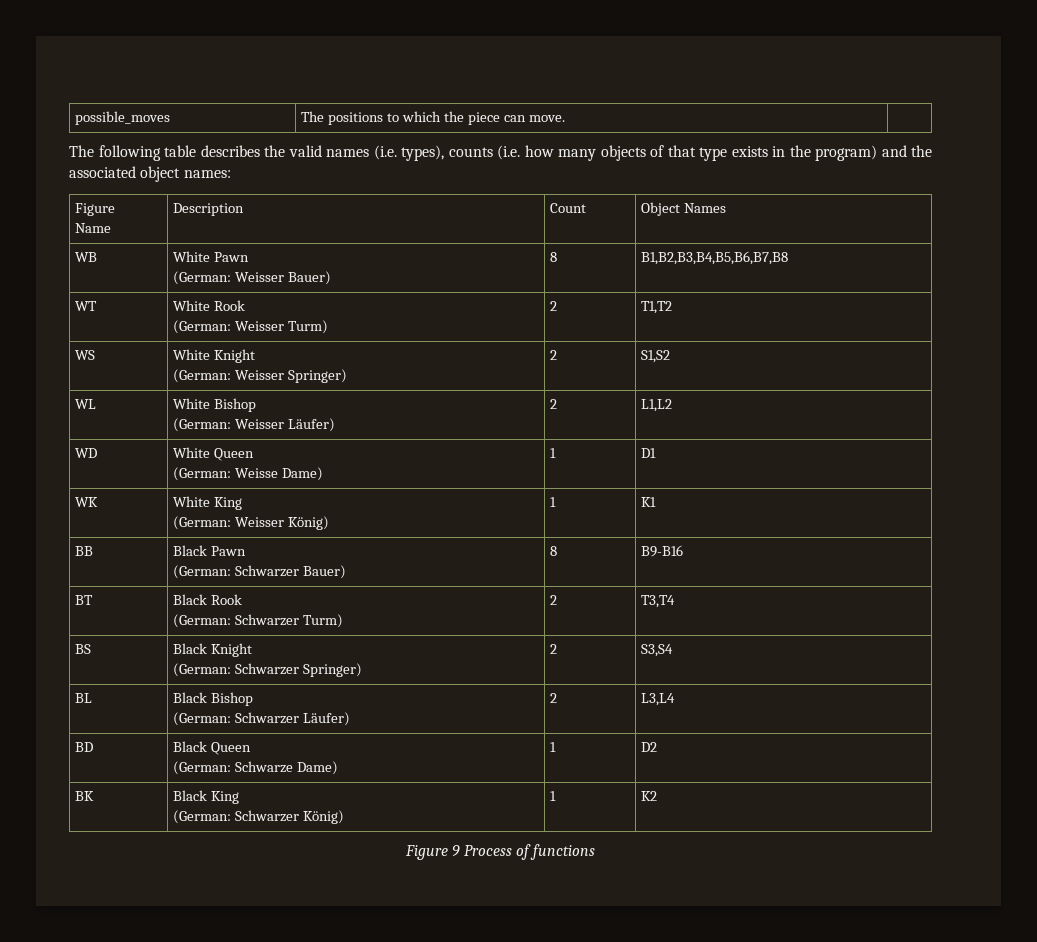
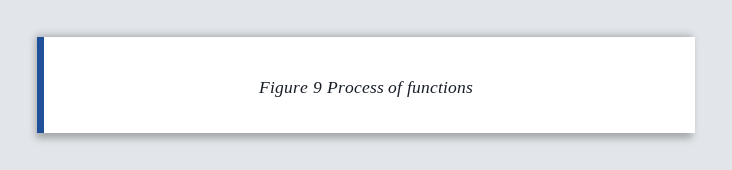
[75,111,171,125] [301,111,565,125] [69,145,932,161] [69,166,231,182] [75,203,116,216] [75,223,112,233] [173,203,245,216] [550,203,587,213] [641,202,727,216] [75,252,98,262] [173,251,250,262] [173,271,332,285] [550,252,558,262] [641,251,789,265] [75,301,98,311] [173,300,246,311] [173,320,329,334] [550,301,558,311] [641,301,673,314] [75,350,96,360] [173,349,256,363] [173,369,348,383] [550,350,558,360] [641,350,671,363] [75,399,97,409] [173,398,257,412] [173,418,336,432] [550,399,558,409] [641,399,673,412] [75,448,98,458] [173,447,255,461] [173,467,324,481] [550,448,557,458] [641,448,657,458] [75,497,99,507] [173,496,243,510] [173,516,330,530] [550,497,557,507] [641,497,657,507] [75,546,94,556] [173,545,247,556] [173,565,347,579] [550,546,558,556] [641,545,684,557] [75,595,94,605] [173,594,243,605] [173,614,344,628] [550,595,558,605] [641,595,676,608] [75,644,92,654] [173,643,253,657] [173,663,363,677] [550,644,558,654] [641,644,674,657] [75,693,93,703] [173,692,254,706] [173,712,351,726] [550,693,558,703] [641,693,676,706] [75,742,94,752] [173,741,252,755] [173,761,339,775] [550,742,557,752] [641,742,658,752] [75,791,95,801] [173,790,240,804] [173,810,345,824] [550,791,557,801] [641,791,658,801] possible_moves | The positions to which the piece can move. | // The following table describes the valid names (i.e. types), counts (i.e. how many objects of that type exists in the program) and the associated object names: // Figure // Name | Description | Count | Object Names // WB | White Pawn // (German: Weisser Bauer) | 8 | B1,B2,B3,B4,B5,B6,B7,B8 // WT | White Rook // (German: Weisser Turm) | 2 | T1,T2 // WS | White Knight // (German: Weisser Springer) | 2 | S1,S2 // WL | White Bishop // (German: Weisser Läufer) | 2 | L1,L2 // WD | White Queen // (German: Weisse Dame) | 1 | D1 // WK | White King // (German: Weisser König) | 1 | K1 // BB | Black Pawn // (German: Schwarzer Bauer) | 8 | B9-B16 // BT | Black Rook // (German: Schwarzer Turm) | 2 | T3,T4 // BS | Black Knight // (German: Schwarzer Springer) | 2 | S3,S4 // BL | Black Bishop // (German: Schwarzer Läufer) | 2 | L3,L4 // BD | Black Queen // (German: Schwarze Dame) | 1 | D2 // BK | Black King // (German: Schwarzer König) | 1 | K2 // -> (258, 89) none

